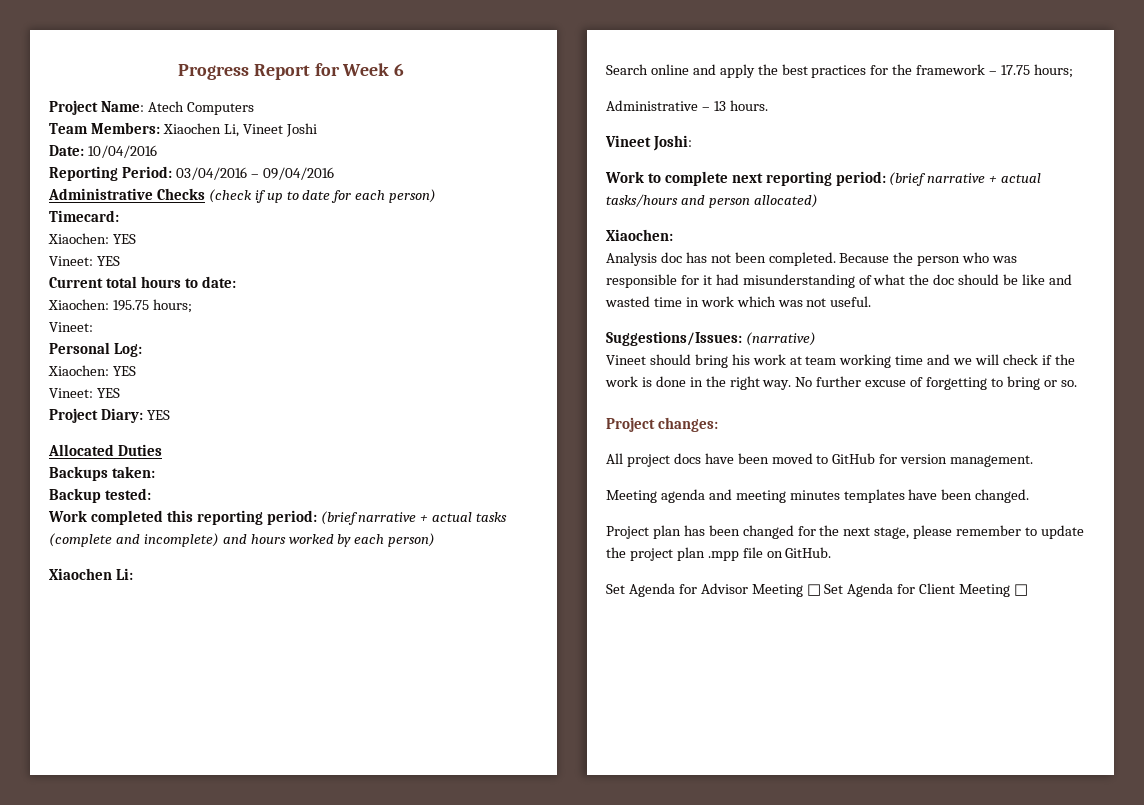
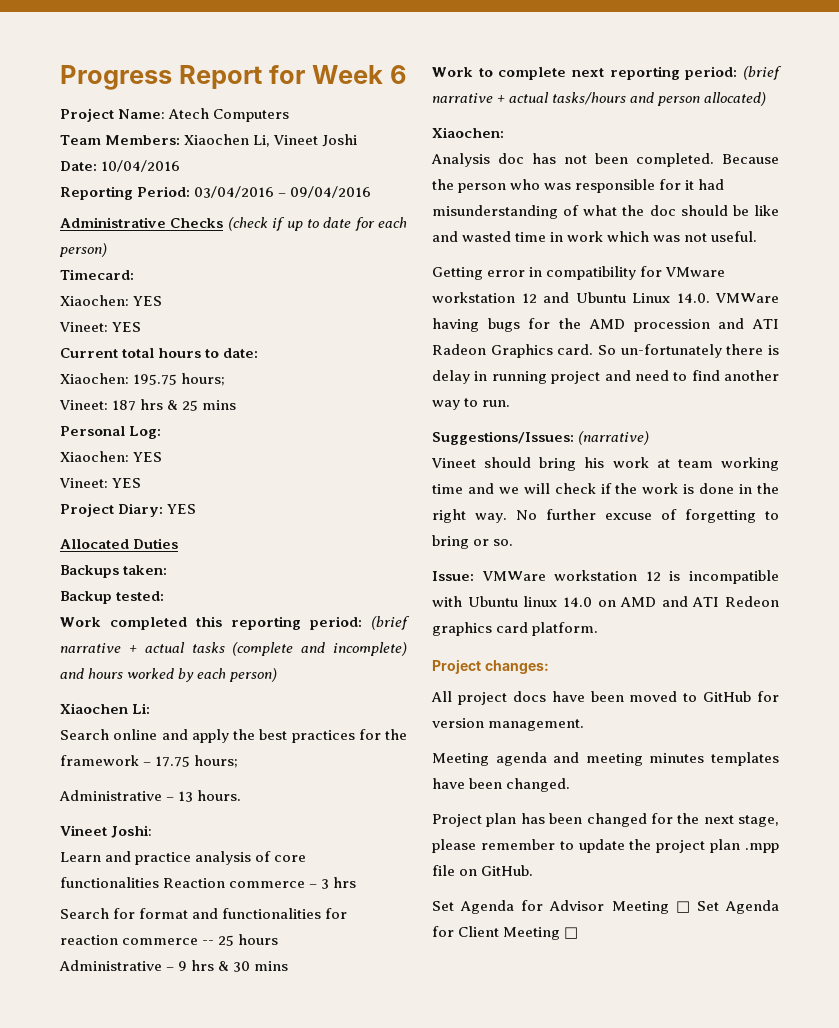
(93, 327) none -> [112,399,237,411] 187 hrs & 25 mins
(692, 143) none -> [60,851,307,865] [60,877,357,889] [60,908,348,919] [60,934,279,946] [59,960,289,972] // Learn and practice analysis of core functionalities Reaction commerce – 3 hrs // Search for format and functionalities for reaction commerce -- 25 hours // Administrative – 9 hrs & 30 mins
(872, 301) none -> [432,266,726,280] [432,292,779,303] [432,318,779,332] [432,344,779,358] [432,370,779,384] [432,398,511,410] // Getting error in compatibility for VMware workstation 12 and Ubuntu Linux 14.0. VMWare having bugs for the AMD procession and ATI Radeon Graphics card. So un-fortunately there is delay in running project and need to find another way to run.
(1077, 383) none -> [432,570,779,584] [432,596,779,607] [432,622,599,636] // Issue: VMWare workstation 12 is incompatible with Ubuntu linux 14.0 on AMD and ATI Redeon graphics card platform.

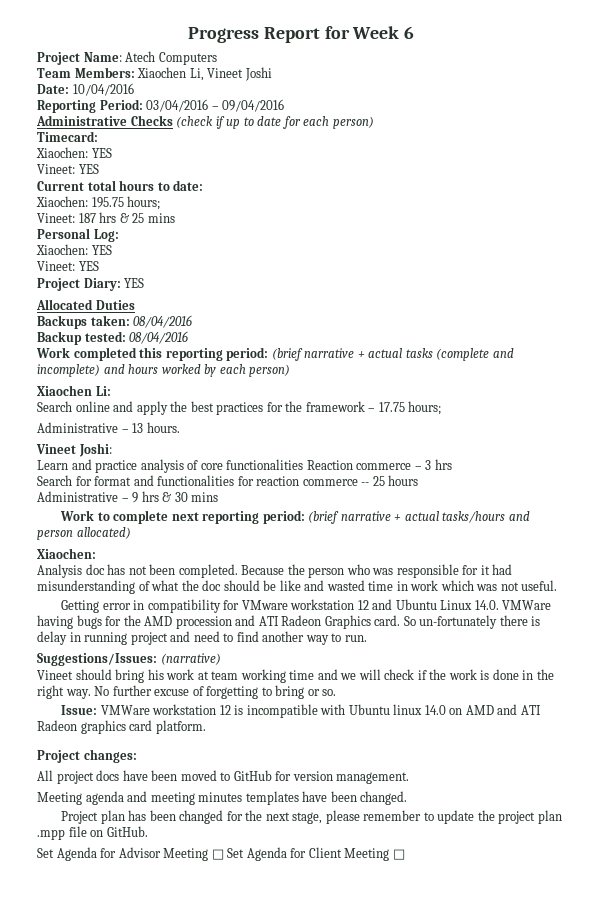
(168, 570) none -> [133,315,193,328] 08/04/2016
(165, 596) none -> [129,331,189,344] 08/04/2016
[725,596,779,607] Redeon -> [37,720,77,731] Radeon

